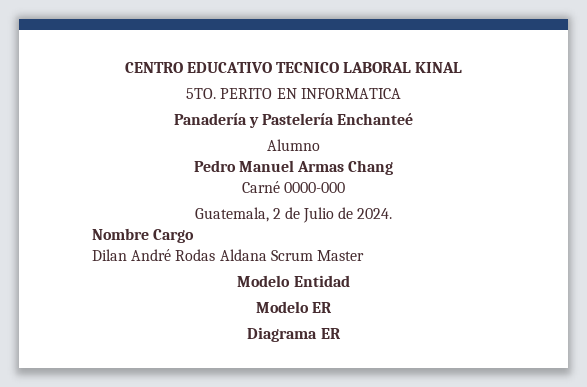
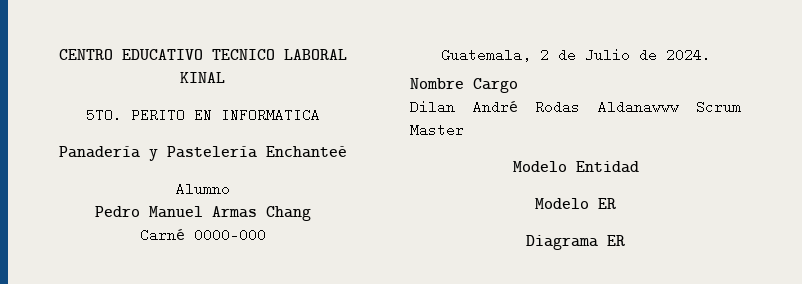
[219,249,267,261] Aldana -> [597,100,679,114] Aldanawww

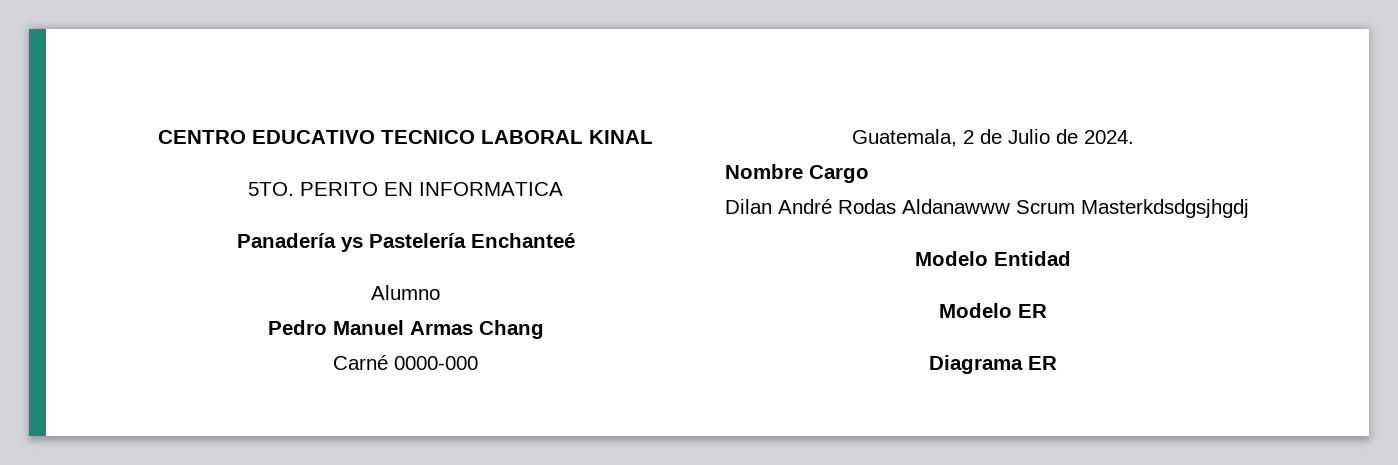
[148,149,158,161] y -> [340,237,363,252] ys
[410,123,464,137] Master -> [1081,199,1249,218] Masterkdsdgsjhgdj

